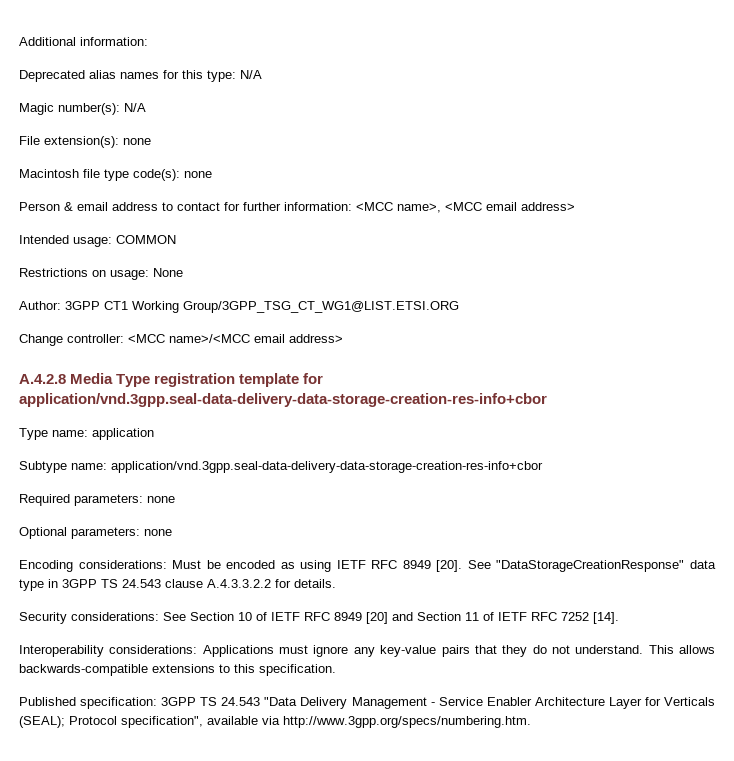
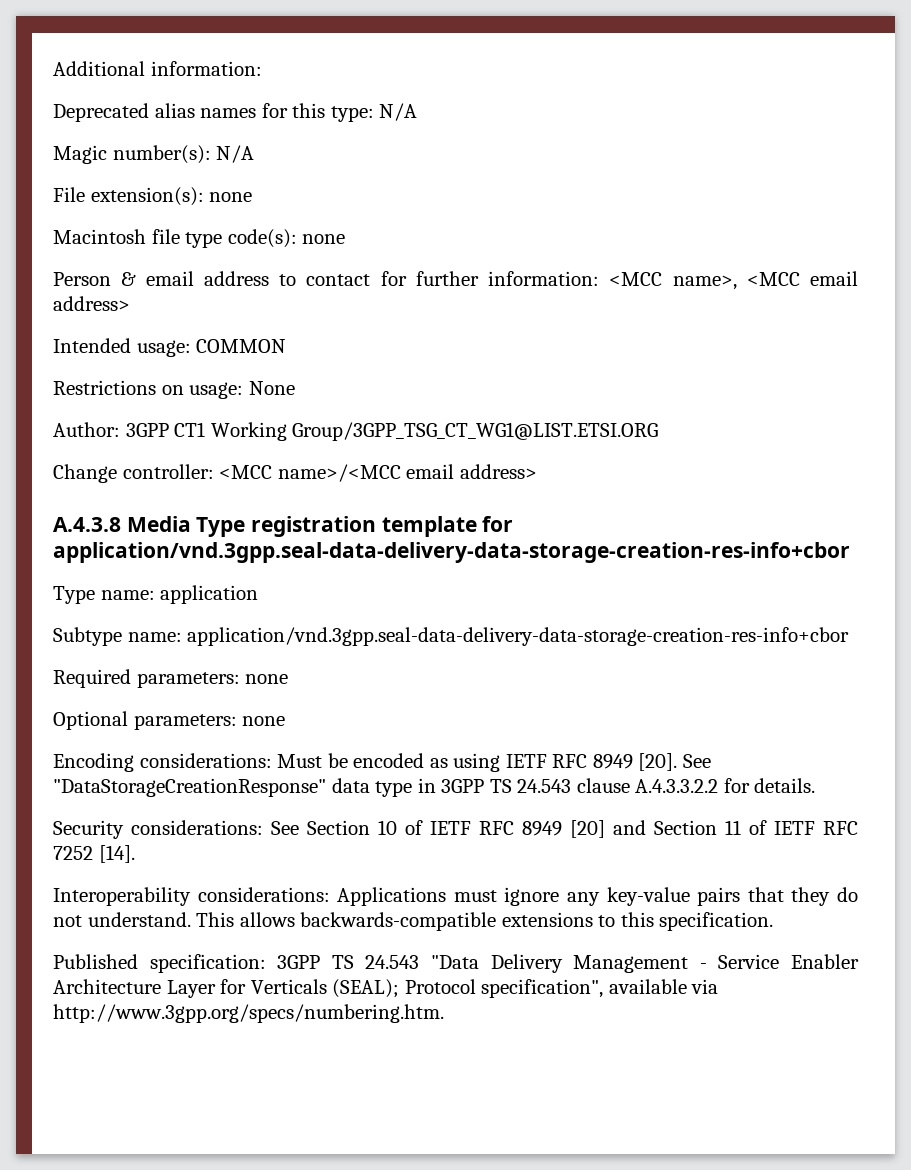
[19,374,66,384] A.4.2.8 -> [53,517,121,532] A.4.3.8

